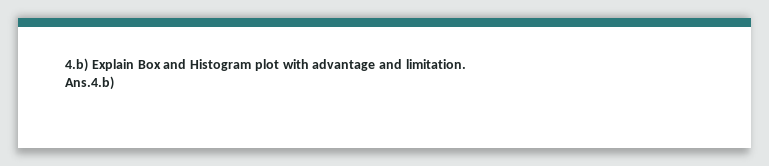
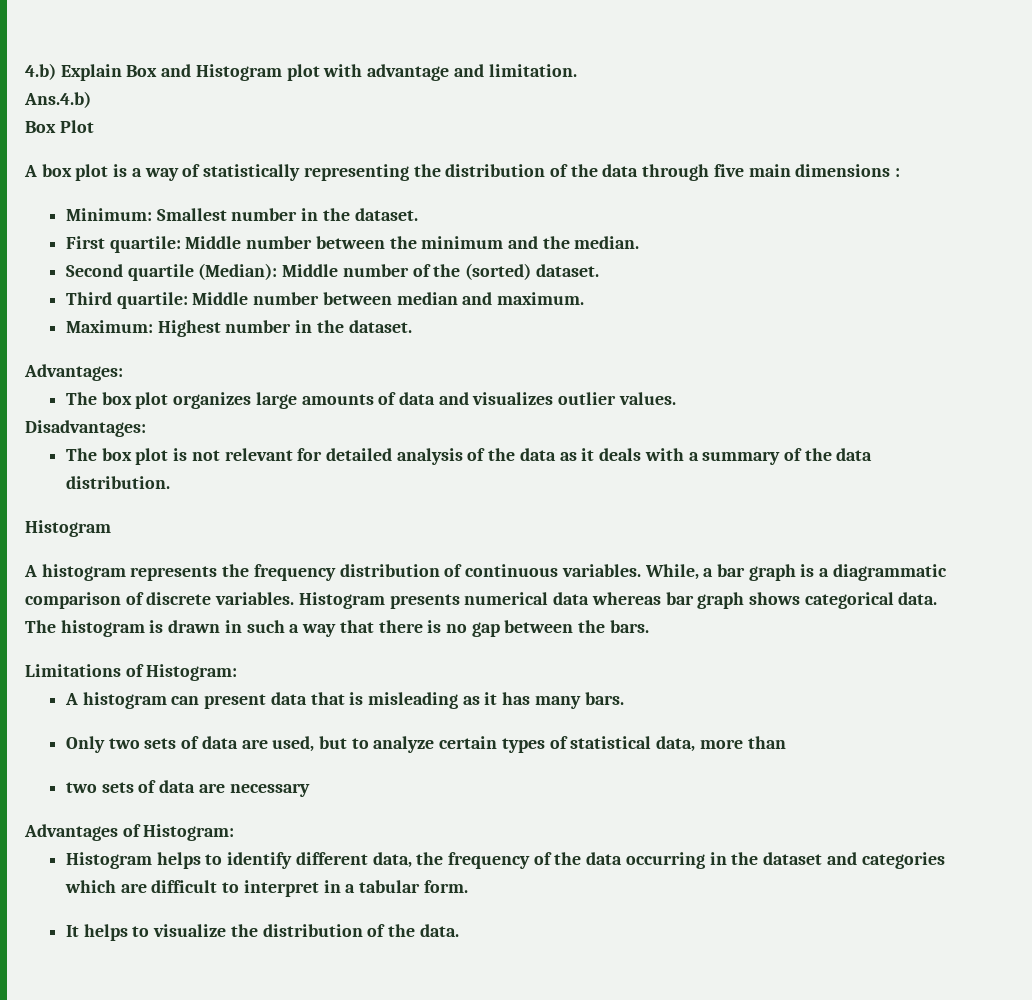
(114, 83) none -> [25,120,94,133] [24,164,901,181] [65,208,418,221] [65,236,640,253] [65,263,599,281] [65,292,585,309] [65,320,412,337] [24,364,123,381] [65,392,676,409] [25,420,146,437] [65,448,873,465] [65,476,170,489] [25,520,111,537] [24,564,947,581] [25,592,938,609] [25,620,649,637] [25,664,238,681] [64,692,624,709] [65,736,786,753] [65,780,310,797] [24,824,235,841] [65,852,945,869] [64,880,468,897] [65,924,459,941] // Box Plot // A box plot is a way of statistically representing the distribution of the data through five main dimensions : // Minimum: Smallest number in the dataset. // First quartile: Middle number between the minimum and the median. // Second quartile (Median): Middle number of the (sorted) dataset. // Third quartile: Middle number between median and maximum. // Maximum: Highest number in the dataset. // Advantages: // The box plot organizes large amounts of data and visualizes outlier values. // Disadvantages: // The box plot is not relevant for detailed analysis of the data as it deals with a summary of the data distribution. // Histogram // A histogram represents the frequency distribution of continuous variables. While, a bar graph is a diagrammatic comparison of discrete variables. Histogram presents numerical data whereas bar graph shows categorical data. The histogram is drawn in such a way that there is no gap between the bars. // Limitations of Histogram: // A histogram can present data that is misleading as it has many bars. // Only two sets of data are used, but to analyze certain types of statistical data, more than // two sets of data are necessary // Advantages of Histogram: // Histogram helps to identify different data, the frequency of the data occurring in the dataset and categories which are difficult to interpret in a tabular form. // It helps to visualize the distribution of the data.

